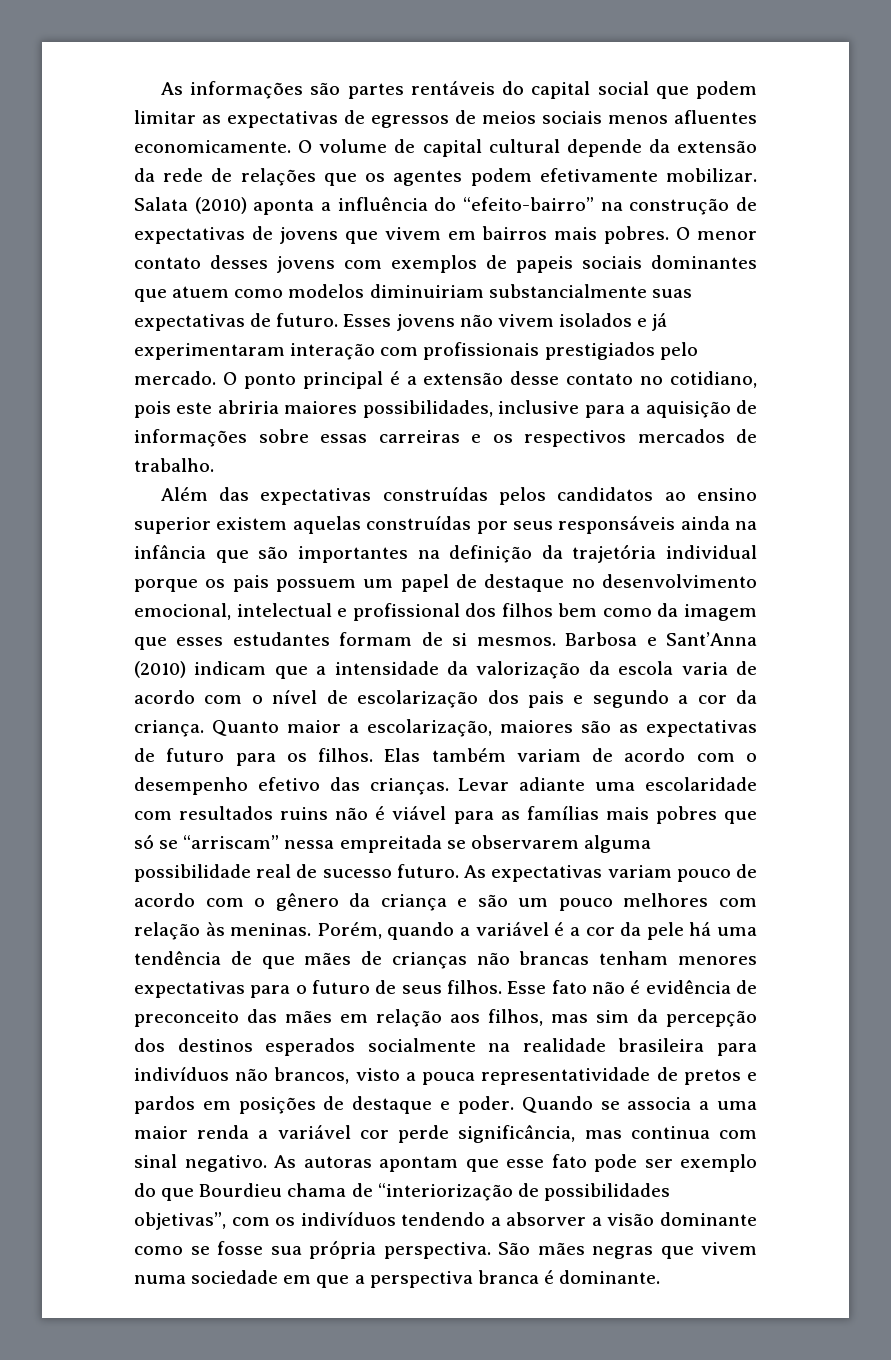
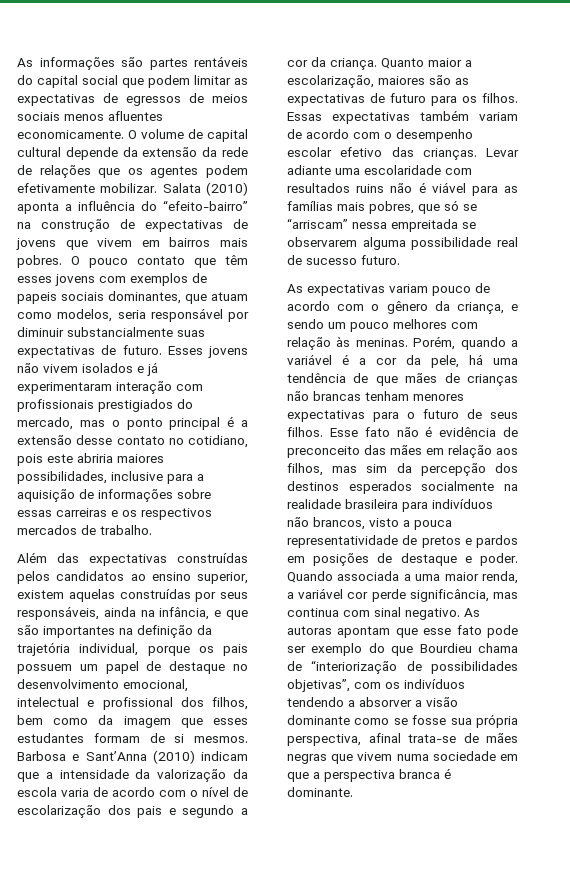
[696,231,757,240] [134,255,268,269] menor contato desses -> [89,255,248,268] [17,276,52,283] pouco contato que têm esses
[651,255,757,269] [134,284,484,302] dominantes que atuem como modelos diminuiriam -> [108,291,248,304] [17,308,249,322] [17,327,64,337] dominantes, que atuam como modelos, seria responsável por diminuir
[659,342,698,360] [134,371,237,385] pelo mercado. O -> [177,399,193,409] [17,417,120,430] do mercado, mas o
[134,517,211,534] superior -> [197,572,248,584] superior,
[558,516,676,534] responsáveis -> [17,606,99,620] responsáveis,
[134,545,206,559] infância -> [159,607,222,620] infância, e
[666,545,757,559] individual -> [79,643,139,656] individual,
[501,603,553,617] filhos -> [212,697,248,710] filhos,
[384,748,421,762] Elas -> [287,112,410,124] Essas expectativas
(248, 786) none -> [287,147,332,157] escolar
[655,806,717,824] pobres -> [369,201,414,214] pobres,
(459, 871) none -> (400, 260) //
[380,894,508,911] criança e são -> [456,302,518,314] [287,319,324,329] criança, e sendo
[646,922,684,940] pele -> [431,355,459,368] pele,
[600,1097,692,1110] se associa -> [337,571,400,581] associada
[197,1125,250,1139] renda -> [482,571,518,584] renda,
[383,1242,530,1259] perspectiva. São -> [287,733,479,746] perspectiva, afinal trata-se de

